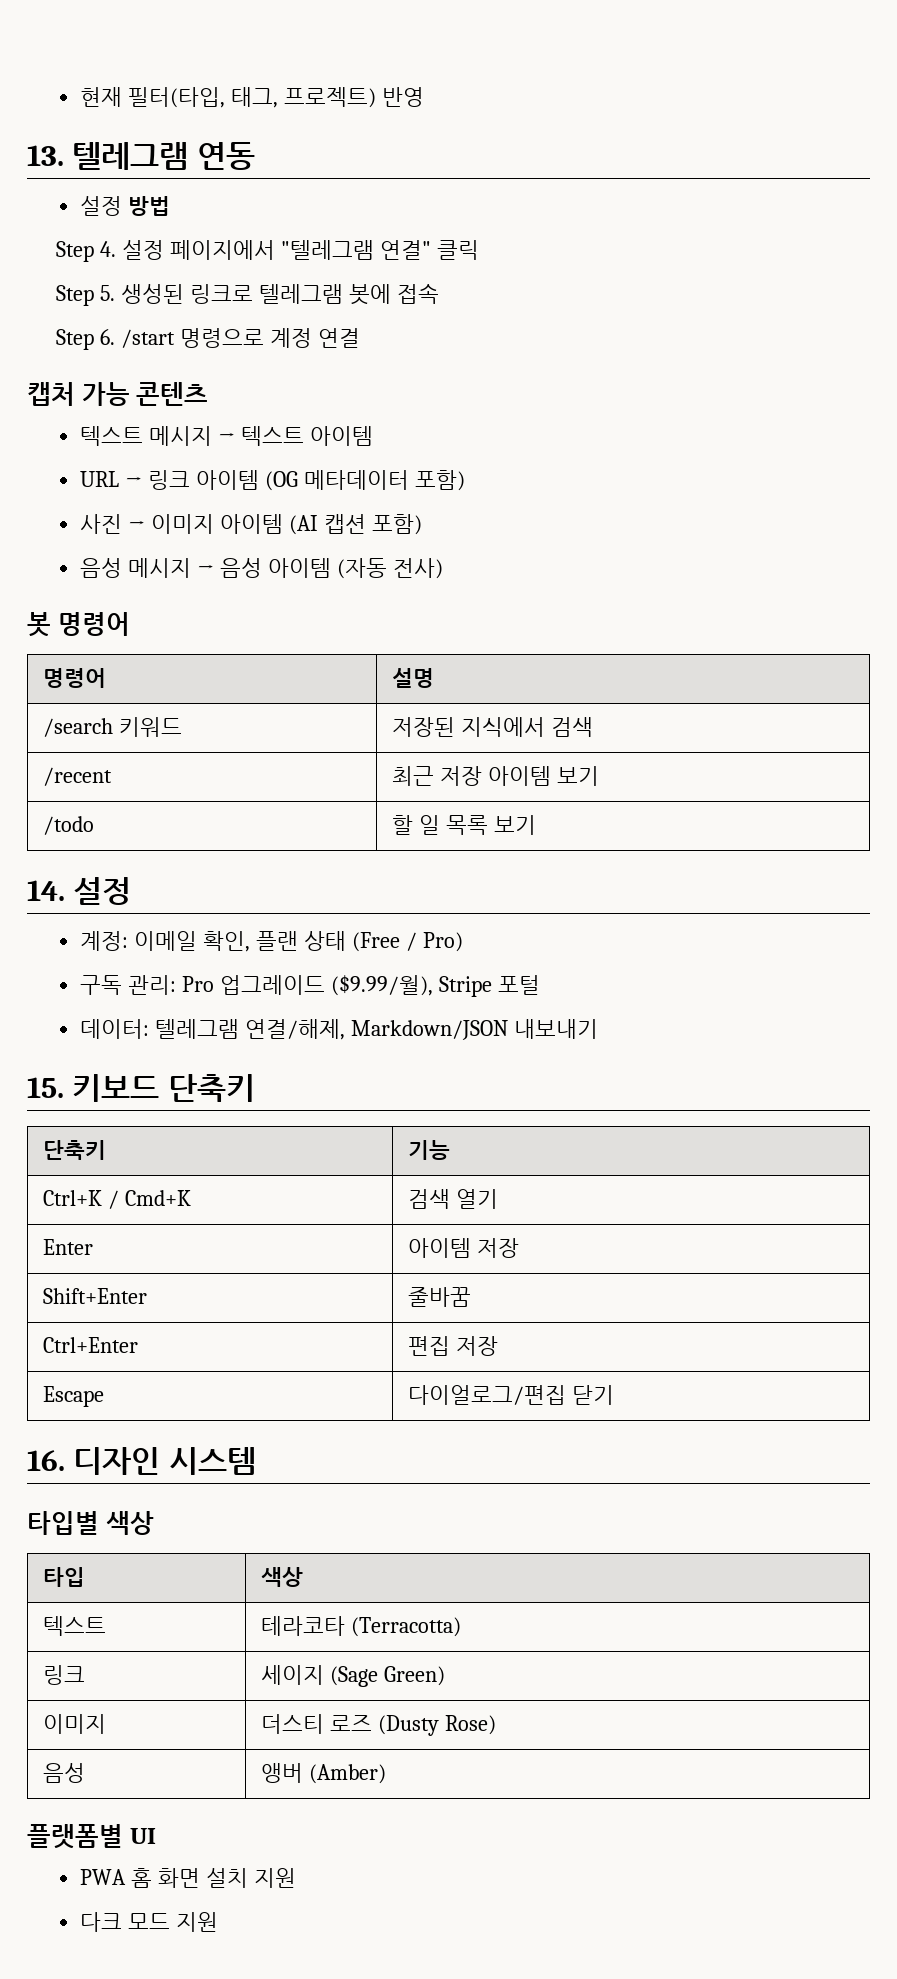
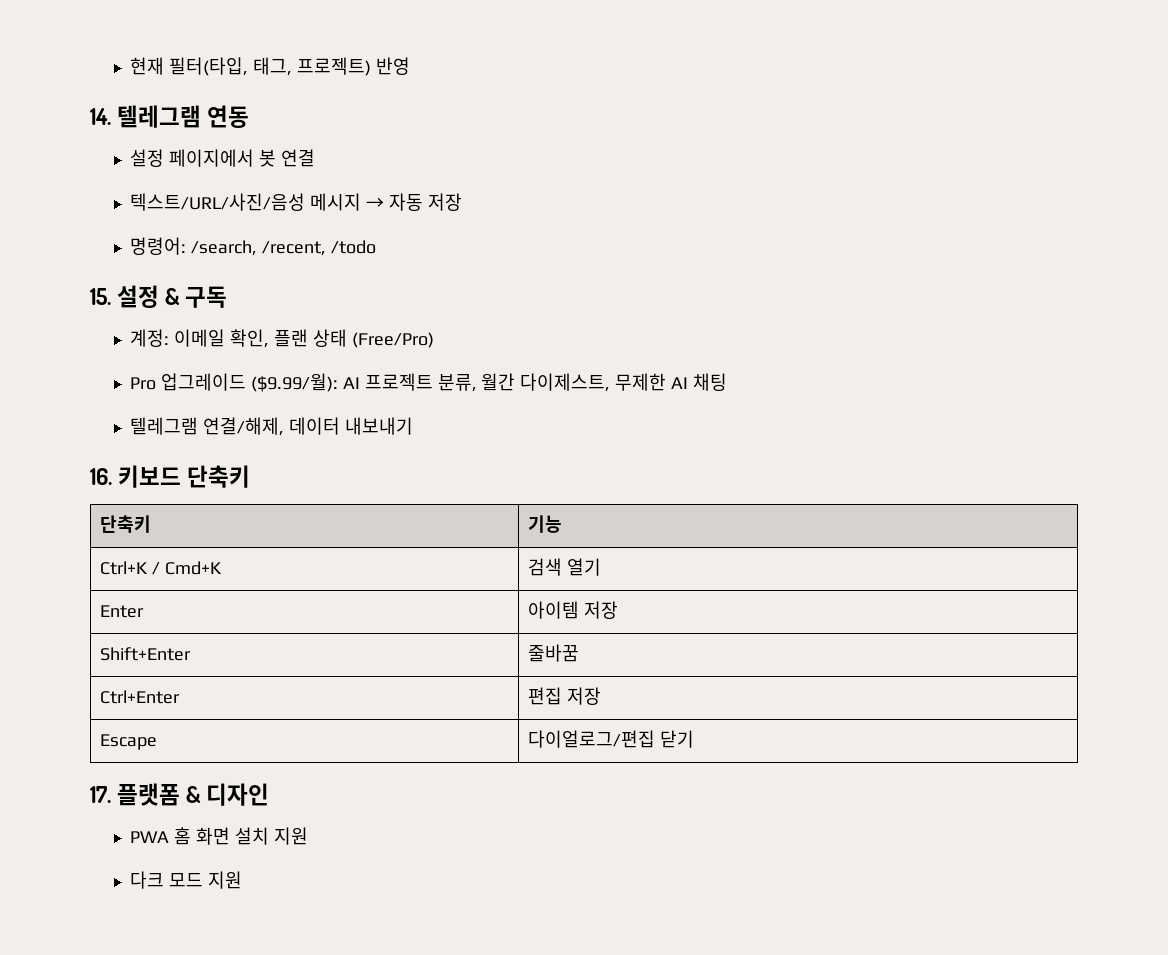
[27,145,64,166] 13. -> [90,108,111,125] 14.
[128,196,171,216] [56,240,479,262] [56,283,439,306] [56,328,360,350] [27,382,209,406] [80,426,374,446] [80,470,465,491] [80,514,422,535] [80,558,443,579] [27,612,130,637] [42,668,106,688] [391,668,434,688] [42,717,182,737] [391,717,593,737] [42,767,112,786] [391,766,599,786] [42,816,94,835] [391,815,536,835] [27,877,132,905] 방법 // Step 4. 설정 페이지에서 "텔레그램 연결" 클릭 // Step 5. 생성된 링크로 텔레그램 봇에 접속 // Step 6. /start 명령으로 계정 연결 // 캡처 가능 콘텐츠 // 텍스트 메시지 → 텍스트 아이템 // URL → 링크 아이템 (OG 메타데이터 포함) // 사진 → 이미지 아이템 (AI 캡션 포함) // 음성 메시지 → 음성 아이템 (자동 전사) // 봇 명령어 // 명령어 | 설명 // /search 키워드 | 저장된 지식에서 검색 // /recent | 최근 저장 아이템 보기 // /todo | 할 일 목록 보기 // 14. 설정 -> [169,149,315,167] [130,193,462,211] [130,237,376,256] [90,285,228,308] 페이지에서 봇 연결 // 텍스트/URL/사진/음성 메시지 → 자동 저장 // 명령어: /search, /recent, /todo // 15. 설정 & 구독
[351,932,463,952] [80,975,540,997] [80,1019,150,1039] (Free / Pro) // 구독 관리: Pro 업그레이드 ($9.99/월), Stripe 포털 // 데이터: -> [351,332,434,348] [130,373,727,392] (Free/Pro) // Pro 업그레이드 ($9.99/월): AI 프로젝트 분류, 월간 다이제스트, 무제한 AI 채팅 //
[351,1020,509,1040] Markdown/JSON -> [289,417,341,435] 데이터
[27,1077,64,1098] 15. -> [90,468,112,485] 16.
[27,1447,256,1475] [27,1511,154,1535] [42,1567,85,1587] [260,1567,303,1587] [42,1616,106,1636] [260,1616,461,1637] [42,1665,85,1685] [260,1665,445,1687] [42,1714,106,1734] [260,1714,496,1736] [42,1763,85,1783] [260,1763,386,1784] [27,1824,156,1849] 16. 디자인 시스템 // 타입별 색상 // 타입 | 색상 // 텍스트 | 테라코타 (Terracotta) // 링크 | 세이지 (Sage Green) // 이미지 | 더스티 로즈 (Dusty Rose) // 음성 | 앵버 (Amber) // 플랫폼별 UI -> [90,783,270,806] 17. 플랫폼 & 디자인

